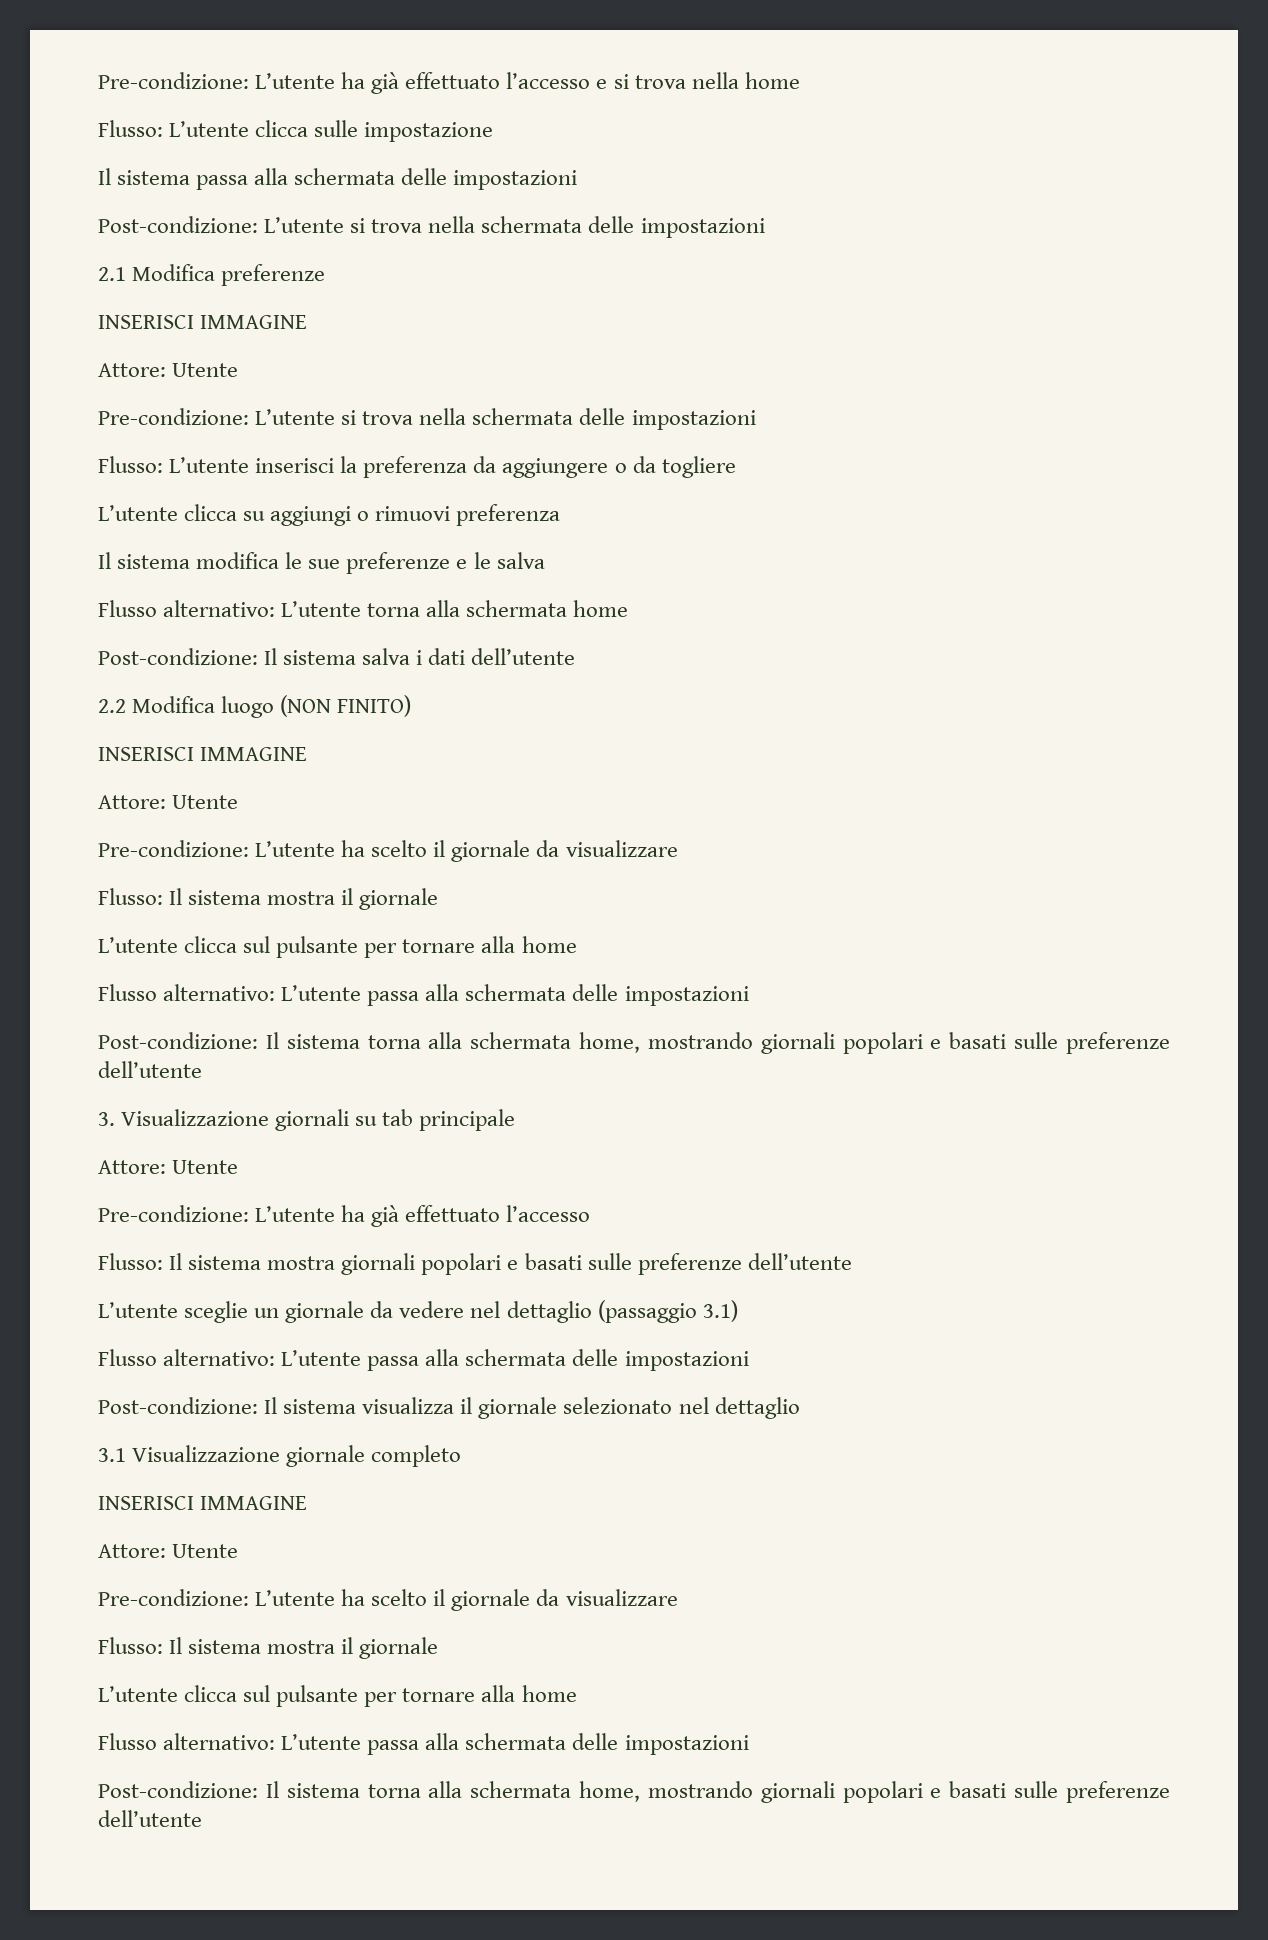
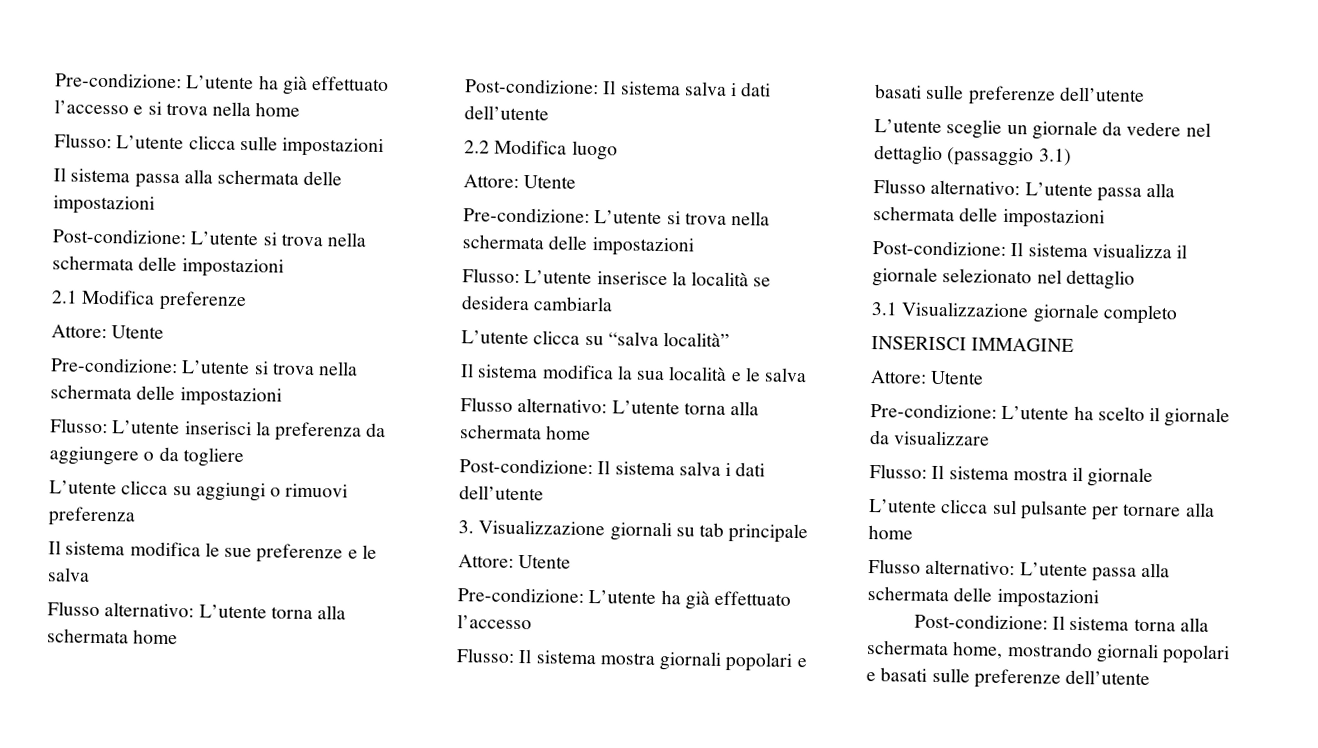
[364,122,494,142] impostazione -> [282,137,385,158] impostazioni
[98,315,308,329] // INSERISCI IMMAGINE -> (247, 301) none
[280,695,412,717] [98,747,308,761] [98,795,239,809] [98,840,678,862] [98,888,439,910] [98,936,577,958] [98,984,749,1006] [98,1032,1170,1054] (NON FINITO) // INSERISCI IMMAGINE // Attore: Utente // Pre-condizione: L’utente ha scelto il giornale da visualizzare // Flusso: Il sistema mostra il giornale // L’utente clicca sul pulsante per tornare alla home // Flusso alternativo: L’utente passa alla schermata delle impostazioni // Post-condizione: Il sistema torna alla schermata home, mostrando giornali popolari e basati sulle preferenze -> [463,174,577,189] [463,207,771,226] [462,234,694,257] [462,268,772,287] [461,295,614,312] [461,330,731,348] [460,363,808,383] [460,397,760,416] [460,424,592,441] [459,458,766,477] // Attore: Utente // Pre-condizione: L’utente si trova nella schermata delle impostazioni // Flusso: L’utente inserisce la località se desidera cambiarla // L’utente clicca su “salva località” // Il sistema modifica la sua località e le salva // Flusso alternativo: L’utente torna alla schermata home // Post-condizione: Il sistema salva i dati

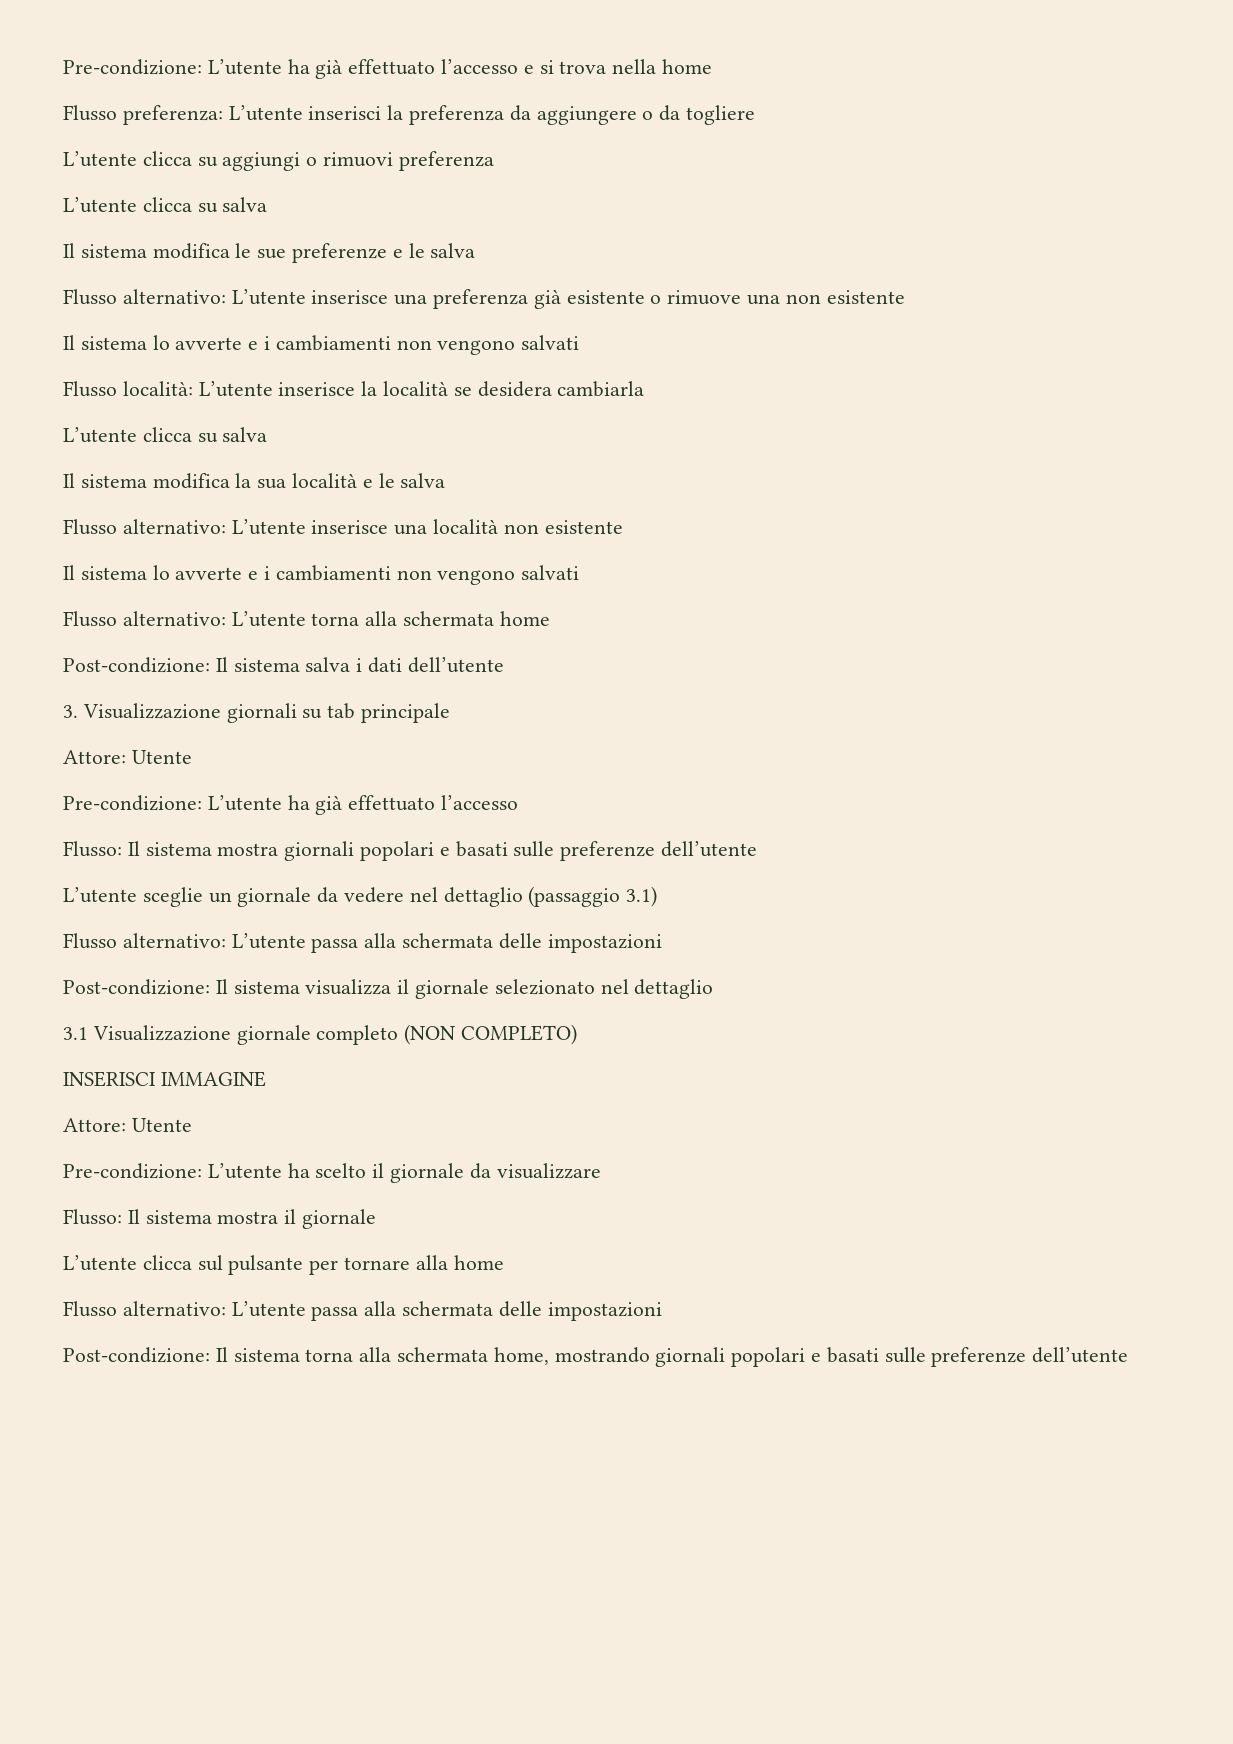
[54,133,385,158] [53,167,343,189] [53,195,155,215] [52,228,367,247] [52,255,284,278] [51,289,247,312] [51,324,165,339] [50,357,359,376] [50,384,282,407] [50,418,108,434] Flusso: L’utente clicca sulle impostazioni // Il sistema passa alla schermata delle impostazioni // Post-condizione: L’utente si trova nella schermata delle impostazioni // 2.1 Modifica preferenze // Attore: Utente // Pre-condizione: L’utente si trova nella schermata delle impostazioni // Flusso: -> [63,105,223,125] Flusso preferenza:
(136, 516) none -> [63,197,268,213] // L’utente clicca su salva
[270,605,347,620] [47,628,179,645] [465,78,772,97] [464,105,549,121] [464,139,618,161] [463,174,577,189] [463,207,771,226] [462,234,694,257] [462,268,520,283] torna alla schermata home // Post-condizione: Il sistema salva i dati dell’utente // 2.2 Modifica luogo // Attore: Utente // Pre-condizione: L’utente si trova nella schermata delle impostazioni // Flusso: -> [311,289,905,309] [63,335,580,355] [63,381,193,397] inserisce una preferenza già esistente o rimuove una non esistente // Il sistema lo avverte e i cambiamenti non vengono salvati // Flusso località:
[607,331,731,348] “salva località” -> [222,427,268,442] salva
(808, 375) none -> [63,519,623,535] [63,565,580,585] // Flusso alternativo: L’utente inserisce una località non esistente // Il sistema lo avverte e i cambiamenti non vengono salvati
(1178, 314) none -> [404,1024,578,1045] (NON COMPLETO)

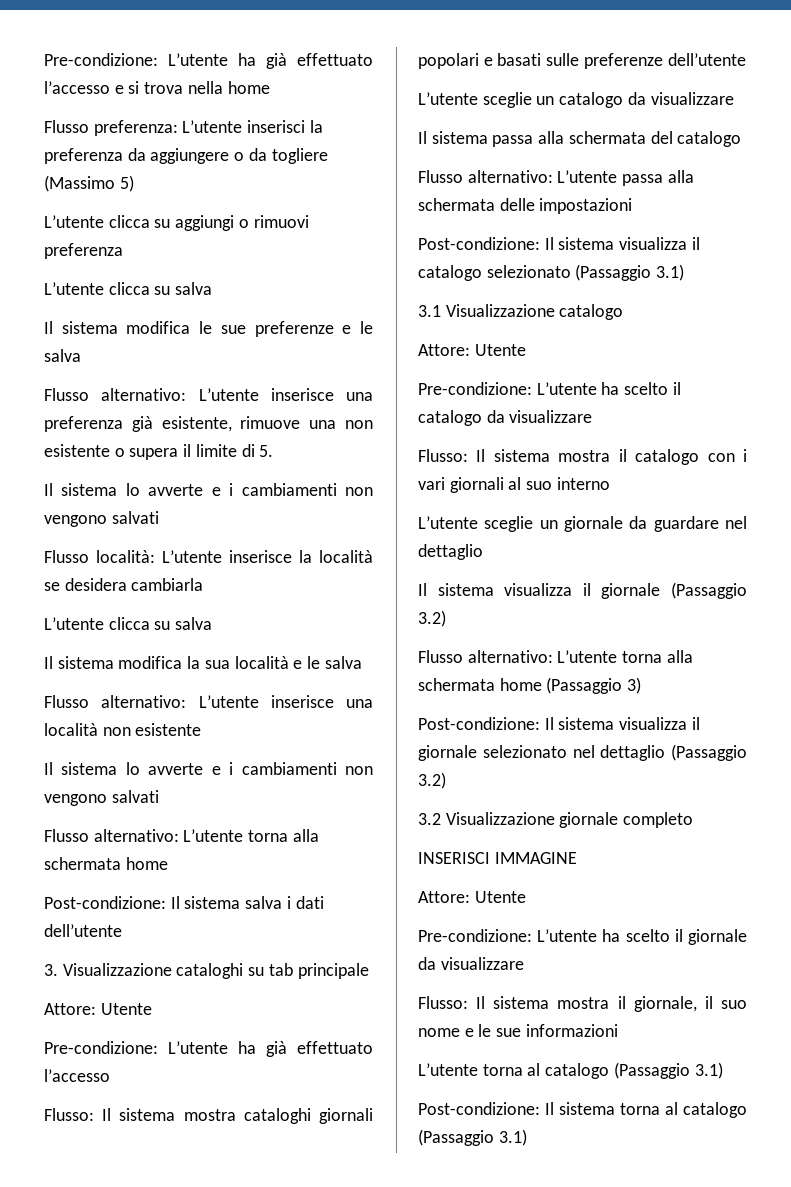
(756, 115) none -> [44,175,134,192] (Massimo 5)
[566,290,662,304] esistente o -> [161,416,232,432] esistente,
(905, 297) none -> [114,444,274,460] o supera il limite di 5.
[226,703,297,723] giornali -> [176,963,244,979] cataloghi
(279, 849) none -> [243,1108,311,1124] cataloghi
[237,886,658,907] [63,933,662,953] giornale da vedere nel dettaglio (passaggio 3.1) // Flusso alternativo: L’utente passa alla schermata delle impostazioni -> [559,92,734,108] [418,131,742,147] [418,170,694,186] [418,198,633,214] [418,237,700,250] [418,264,685,281] [418,304,624,320] [418,344,526,356] [418,382,681,395] [418,410,593,426] [418,449,747,465] [418,477,610,493] [418,516,747,532] [418,544,483,560] [418,582,747,599] [418,610,446,627] [418,650,693,663] [418,677,642,694] catalogo da visualizzare // Il sistema passa alla schermata del catalogo // Flusso alternativo: L’utente passa alla schermata delle impostazioni // Post-condizione: Il sistema visualizza il catalogo selezionato (Passaggio 3.1) // 3.1 Visualizzazione catalogo // Attore: Utente // Pre-condizione: L’utente ha scelto il catalogo da visualizzare // Flusso: Il sistema mostra il catalogo con i vari giornali al suo interno // L’utente sceglie un giornale da guardare nel dettaglio // Il sistema visualizza il giornale (Passaggio 3.2) // Flusso alternativo: L’utente torna alla schermata home (Passaggio 3)
[63,1027,88,1040] // 3.1 -> [671,744,747,761] [418,772,446,789] [418,813,441,825] (Passaggio 3.2) // 3.2
[404,1024,578,1045] (NON COMPLETO) -> (694, 820) none
[302,1209,377,1229] [63,1255,504,1275] [63,1301,662,1321] [63,1347,1129,1367] giornale // L’utente clicca sul pulsante per tornare alla home // Flusso alternativo: L’utente passa alla schermata delle impostazioni // Post-condizione: Il sistema torna alla schermata home, mostrando giornali popolari e basati sulle preferenze dell’utente -> [633,996,747,1012] [418,1024,618,1037] [418,1062,723,1079] [418,1102,747,1118] [418,1129,527,1146] giornale, il suo nome e le sue informazioni // L’utente torna al catalogo (Passaggio 3.1) // Post-condizione: Il sistema torna al catalogo (Passaggio 3.1)

